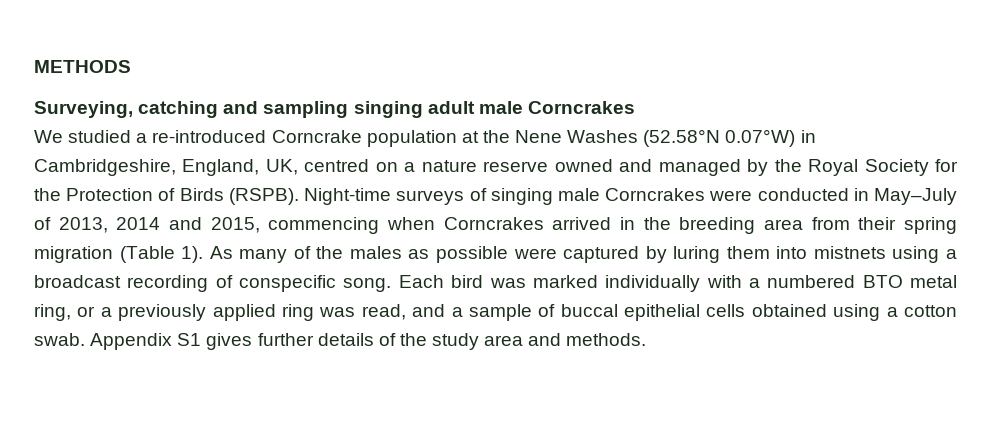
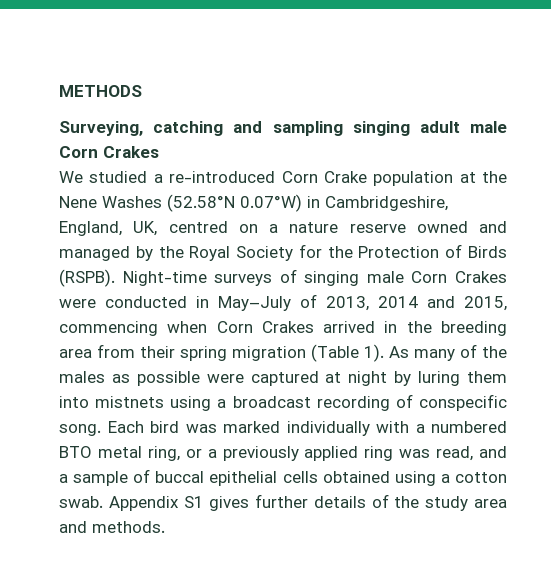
[527,101,635,114] Corncrakes -> [59,146,159,158] Corn Crakes
[271,130,362,143] Corncrake -> [281,171,367,183] Corn Crake
[605,188,706,201] Corncrakes -> [411,271,507,283] Corn Crakes
[443,217,544,230] Corncrakes -> [216,321,314,333] Corn Crakes
(640, 254) none -> [325,371,388,386] at night

